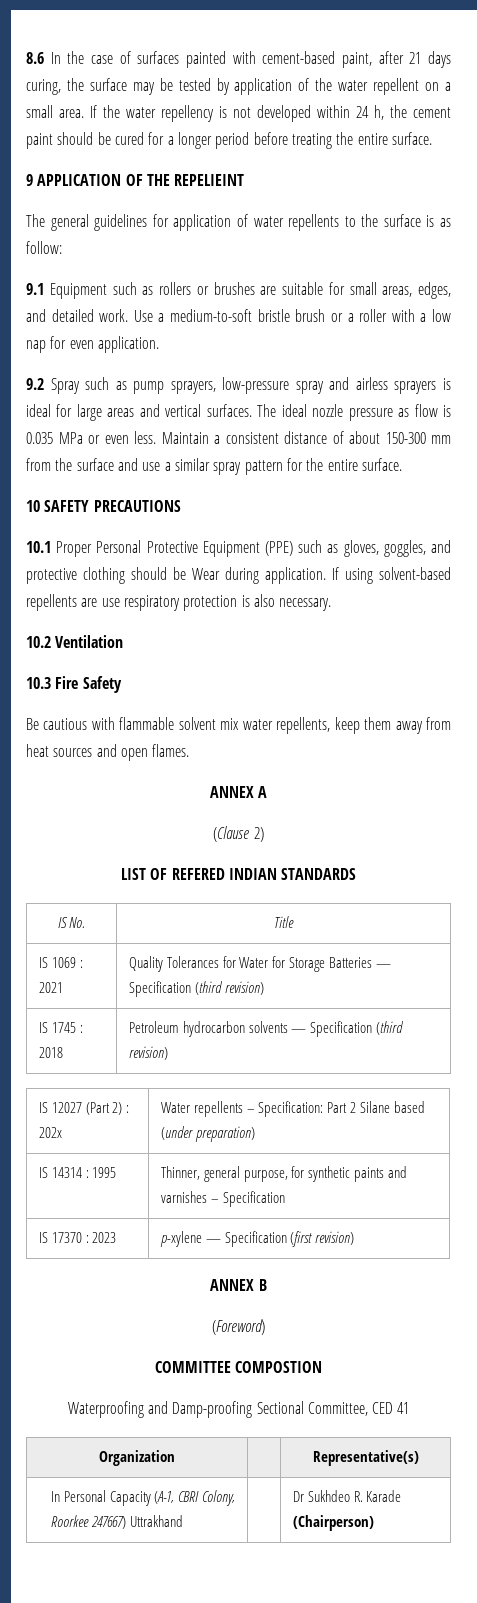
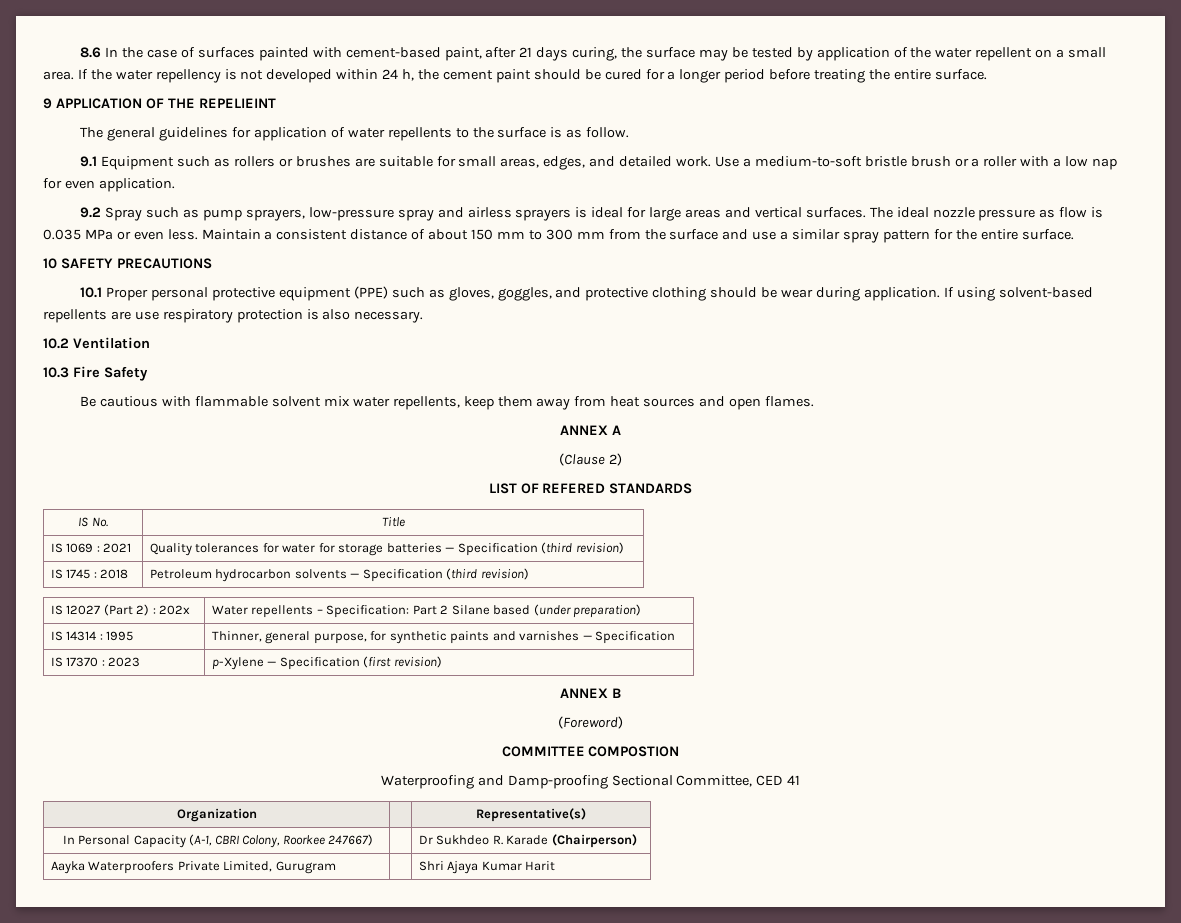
[26,241,62,254] follow: -> [586,127,630,138] follow.
[385,432,426,444] 150-300 -> [471,229,573,240] 150 mm to 300
[96,540,260,557] Personal Protective Equipment -> [151,287,351,301] personal protective equipment
[192,568,220,580] Wear -> [781,289,814,298] wear
[228,868,277,880] INDIAN -> (606, 488) none
[166,956,373,972] Tolerances for Water for Storage Batteries -> [195,543,442,556] tolerances for water for storage batteries
[210,1199,219,1203] – -> [582,635,592,640] —
[159,1231,202,1247] p-xylene -> [211,657,264,670] p-Xylene
[129,1515,183,1527] Uttrakhand -> (374, 840) none
(374, 1523) none -> [50,861,336,874] [418,861,556,874] // Aayka Waterproofers Private Limited, Gurugram | | Shri Ajaya Kumar Harit

